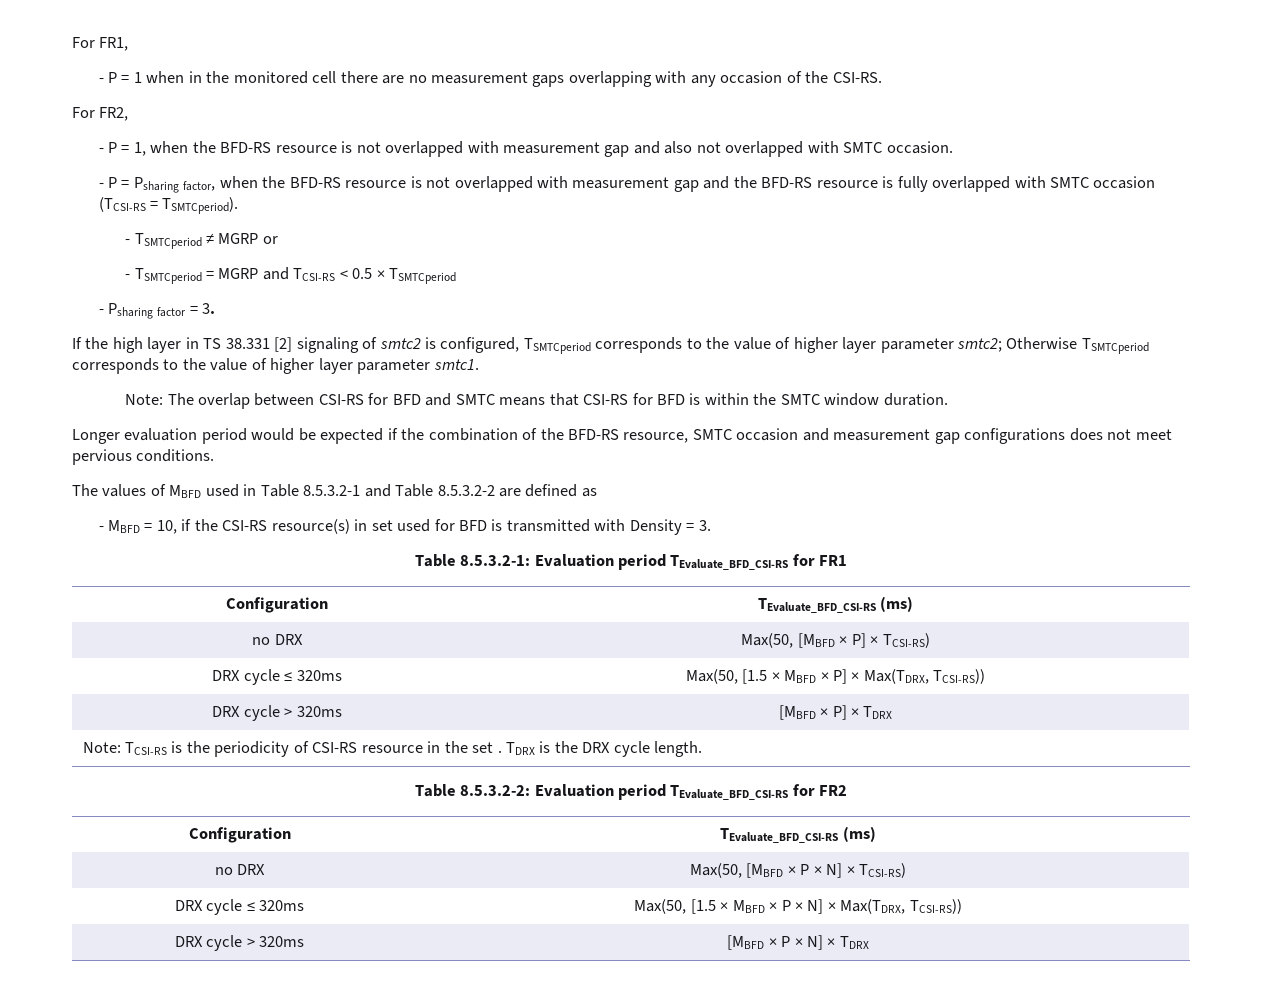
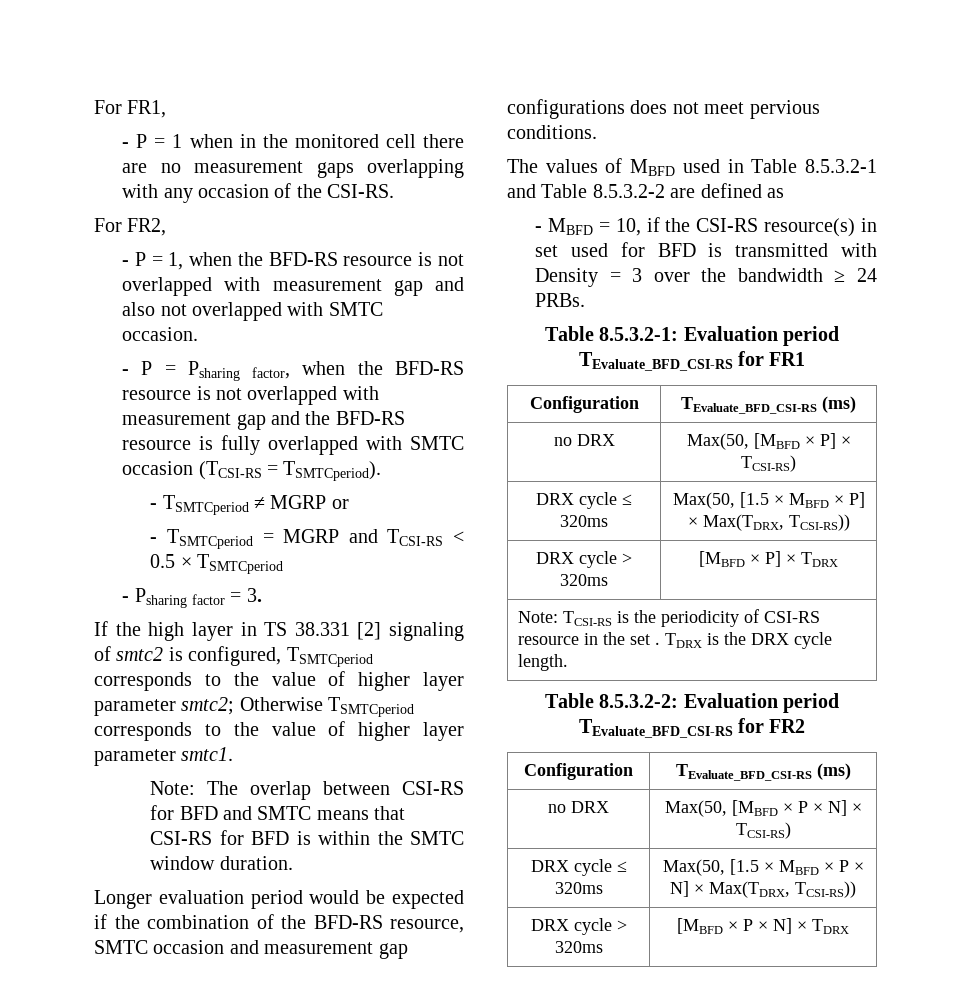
[698,520,711,531] 3. -> [632,268,877,282] [535,293,586,307] 3 over the bandwidth ≥ 24 PRBs.

